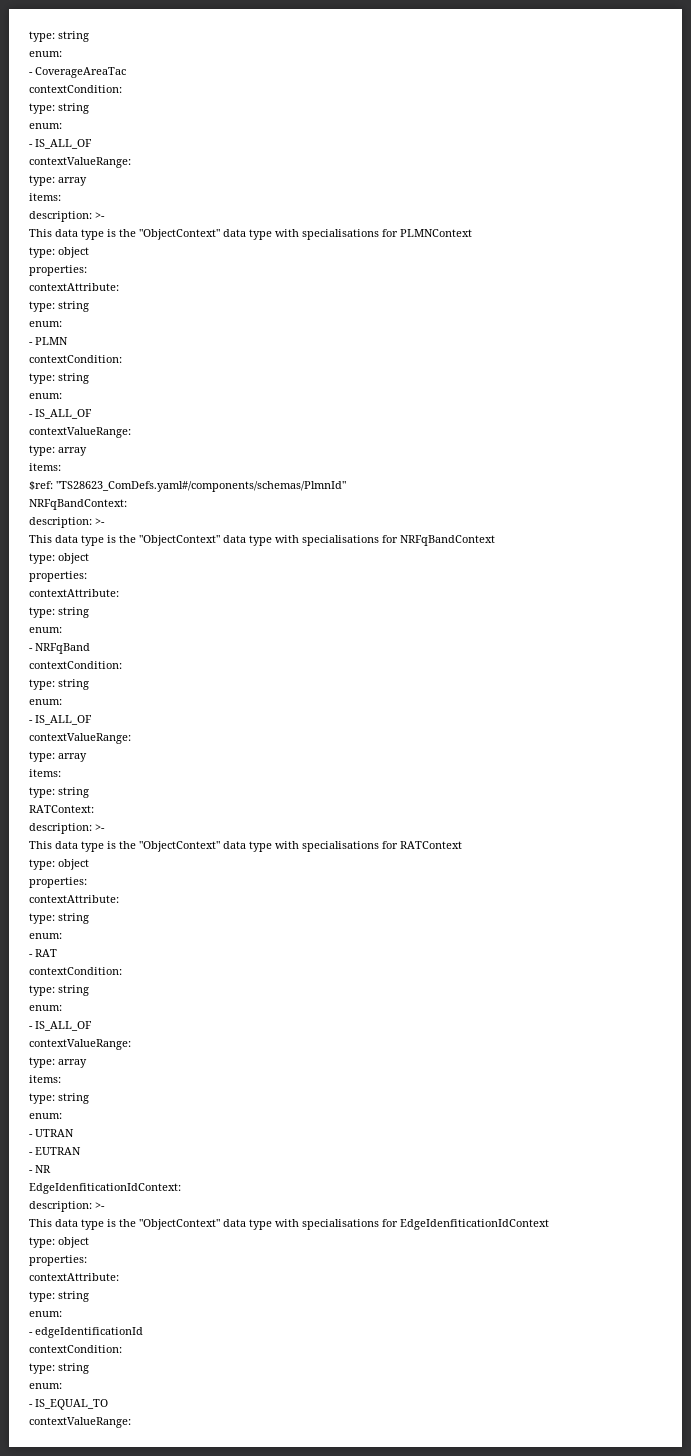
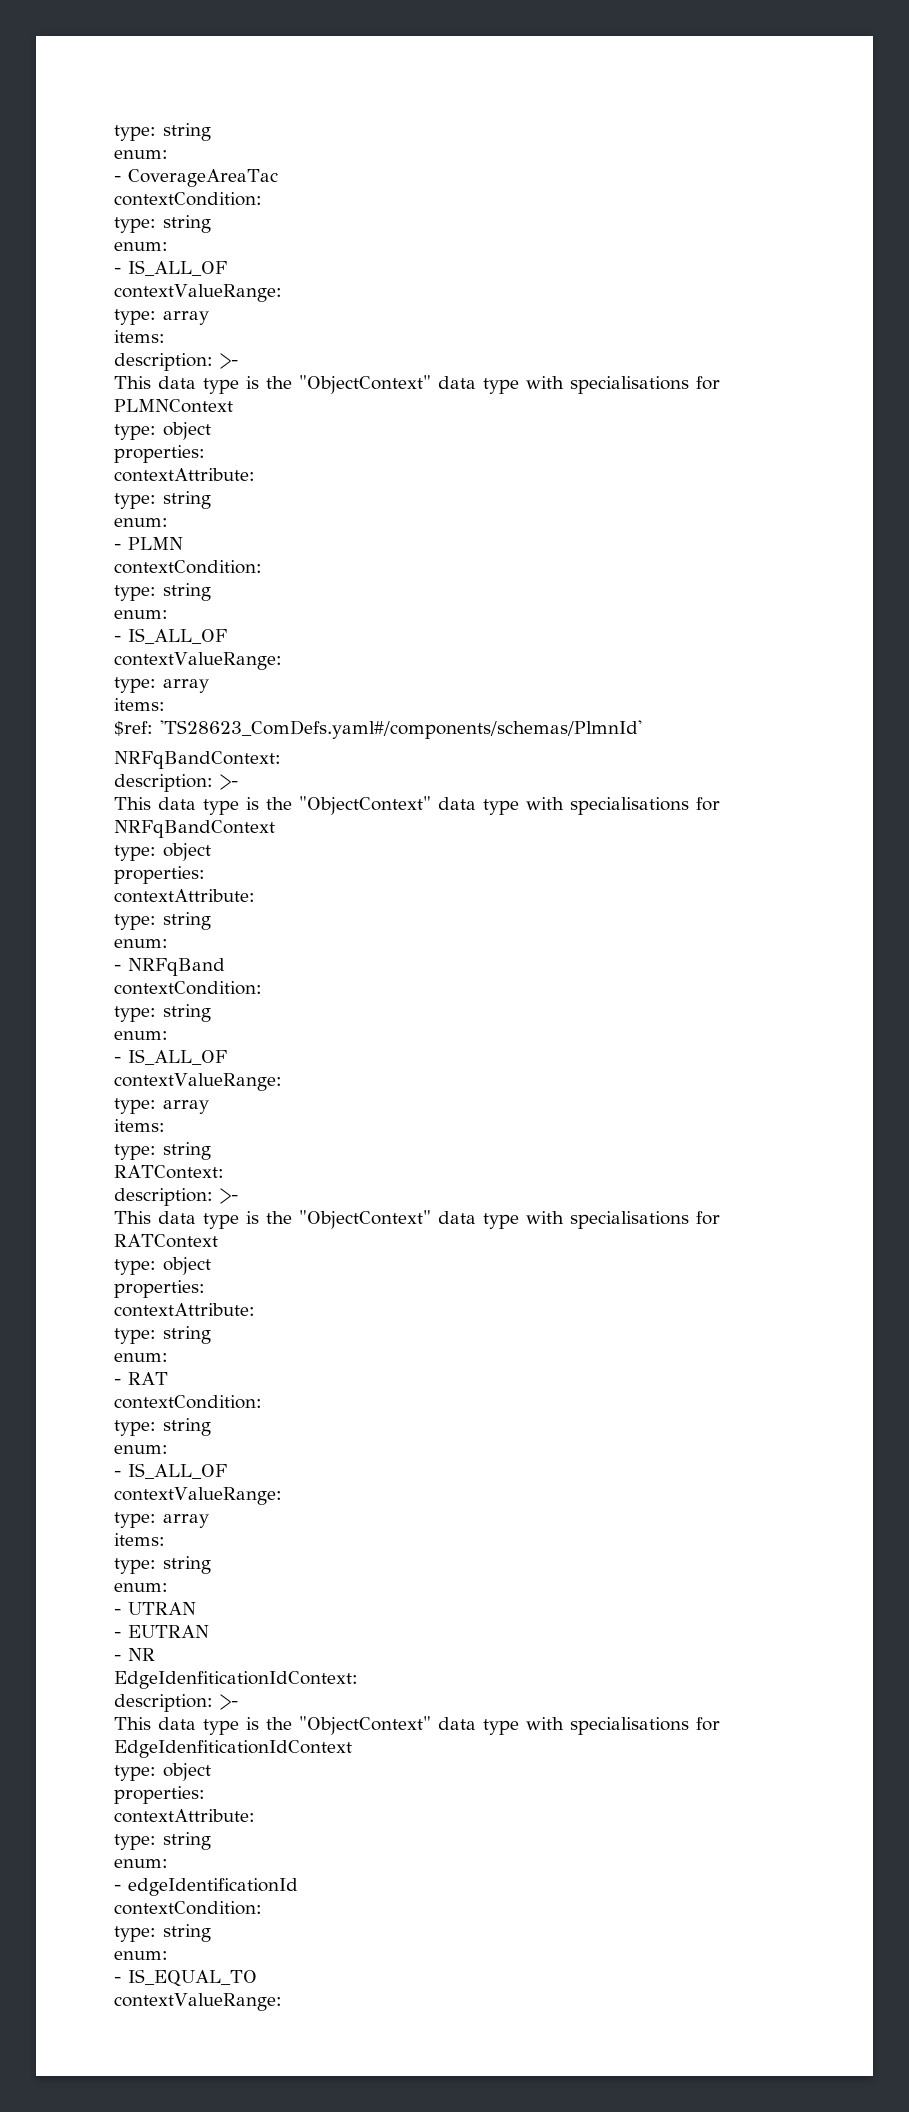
[56,481,346,492] "TS28623_ComDefs.yaml#/components/schemas/PlmnId" -> [160,720,642,739] 'TS28623_ComDefs.yaml#/components/schemas/PlmnId'

